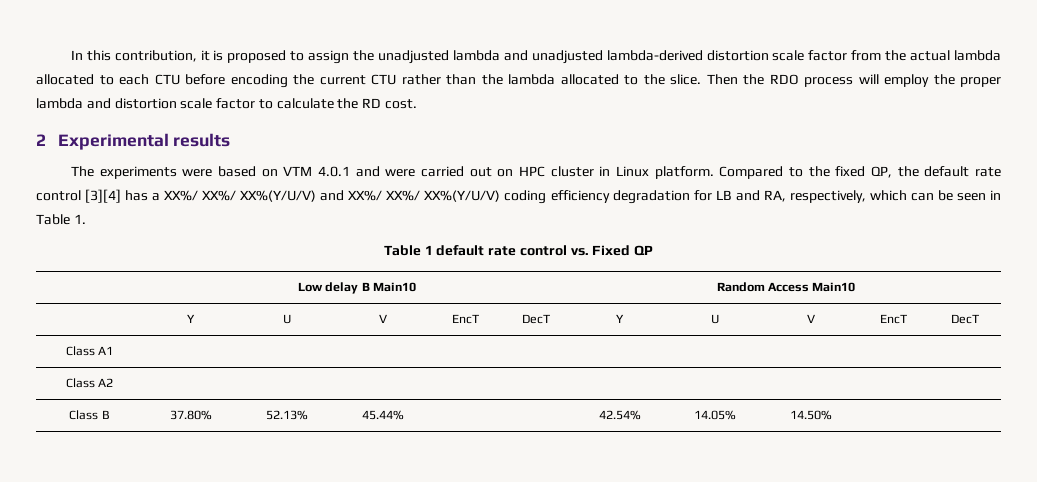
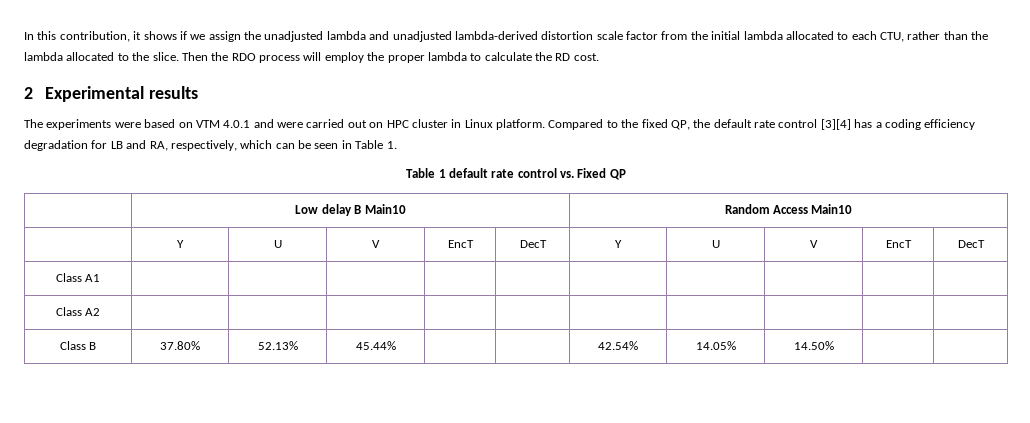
[213,50,305,63] is proposed to -> [143,31,206,40] shows if we
[910,50,951,61] actual -> [711,31,741,40] initial
[154,74,396,88] CTU before encoding the current CTU -> [880,32,904,42] CTU,
[86,98,256,109] and distortion scale factor -> (467, 56) none
[164,190,501,202] XX%/ XX%/ XX%(Y/U/V) and XX%/ XX%/ XX%(Y/U/V) -> (882, 125) none

